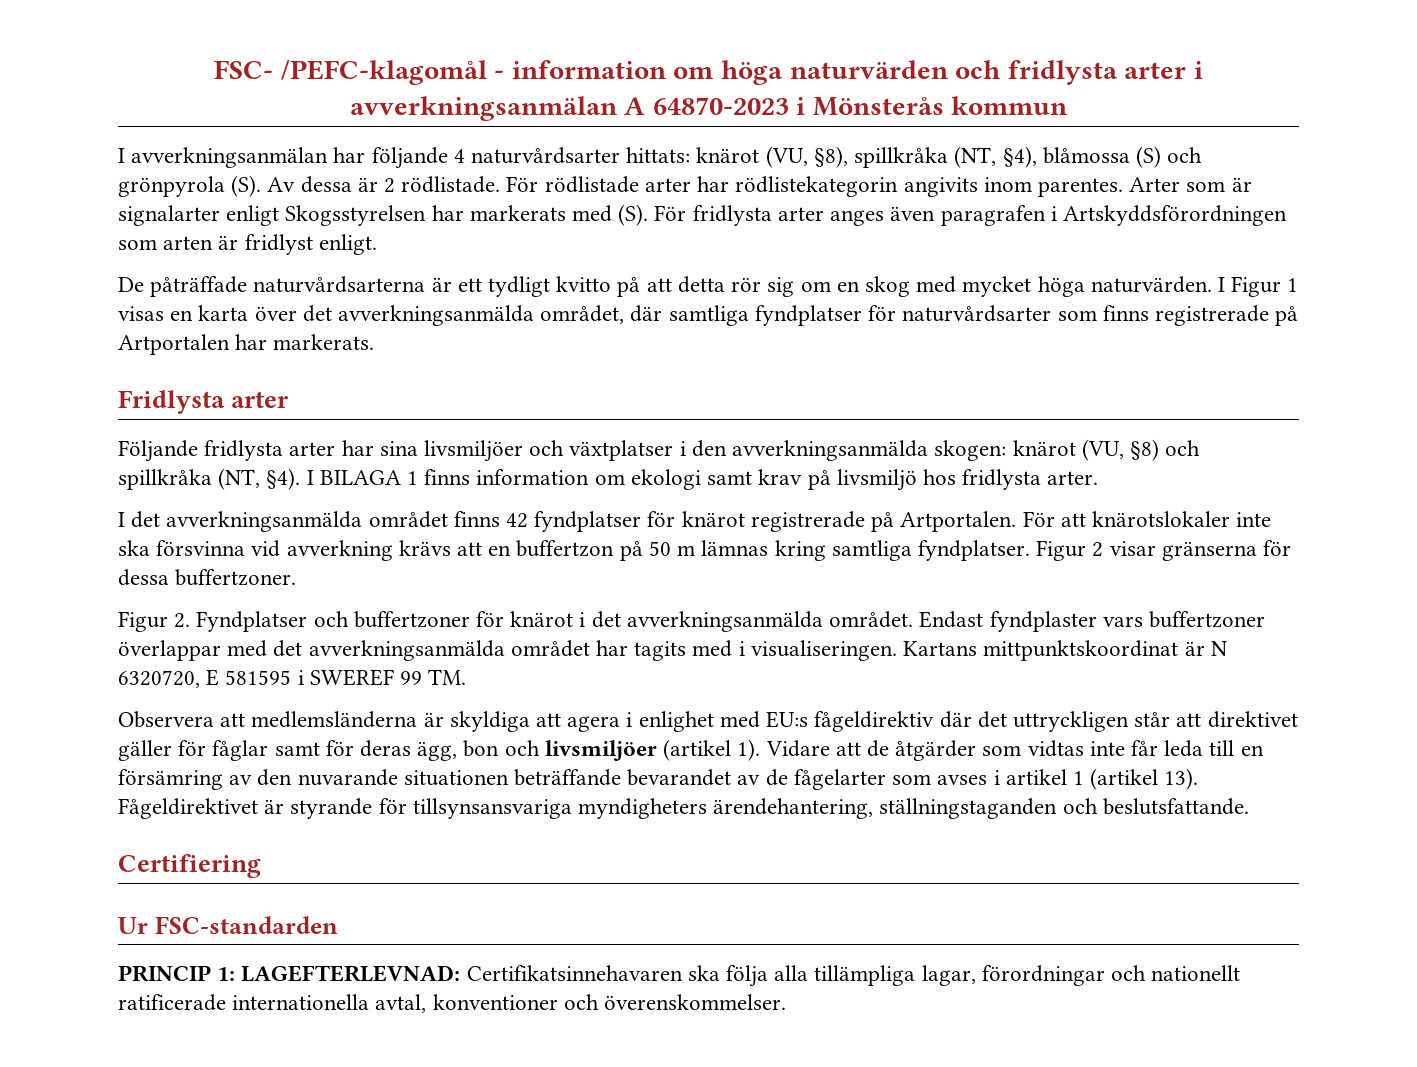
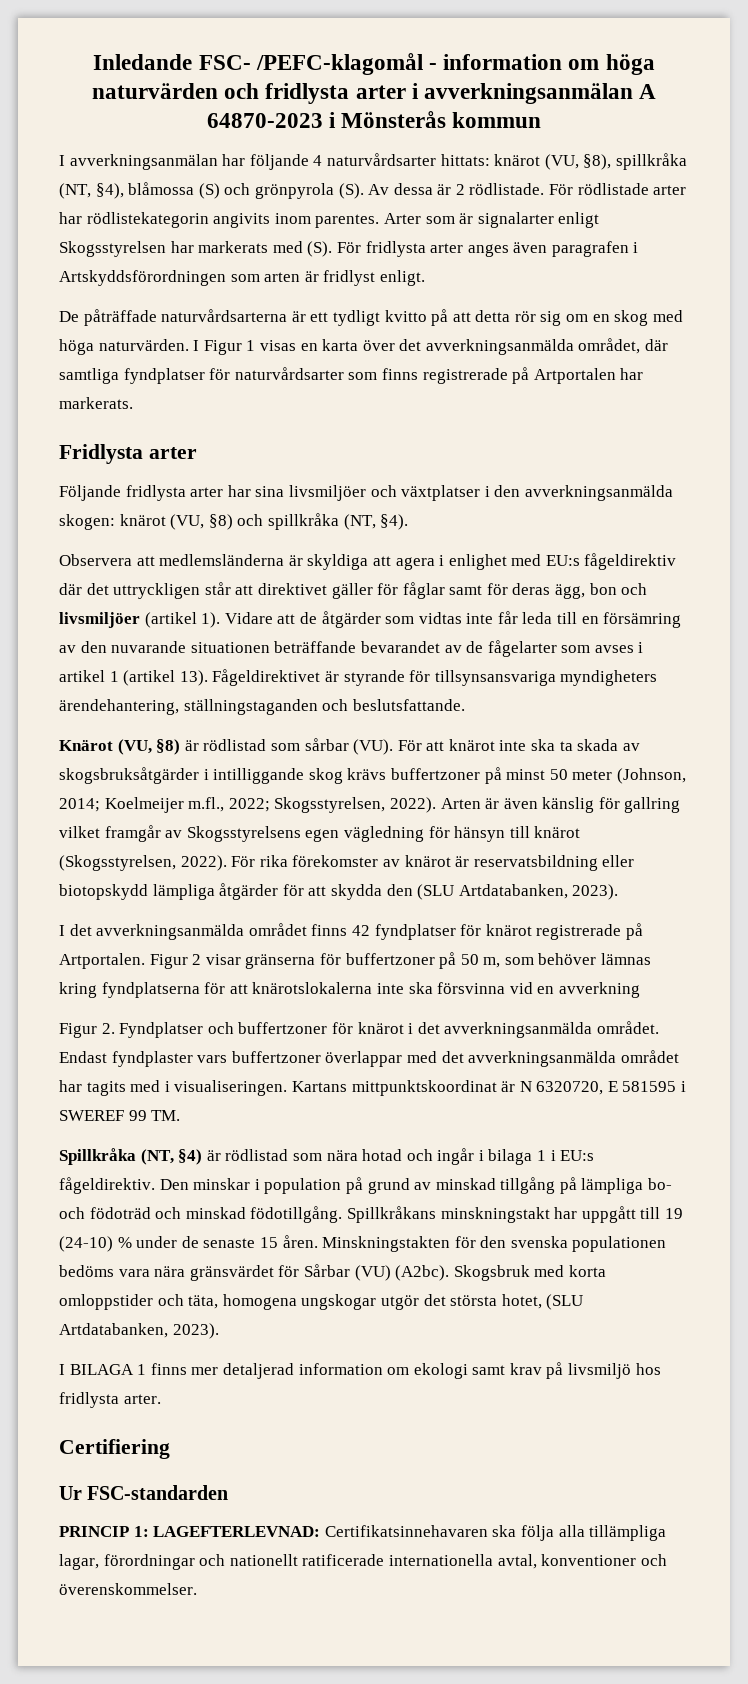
(214, 69) none -> [93,54,193,70] Inledande
[962,276,1032,297] mycket -> (683, 316) none
[306,469,1099,491] [118,511,1272,532] [118,540,1291,561] [118,569,297,586] [118,611,1265,632] [118,640,1228,661] [118,669,467,688] I BILAGA 1 finns information om ekologi samt krav på livsmiljö hos fridlysta arter. // I det avverkningsanmälda området finns 42 fyndplatser för knärot registrerade på Artportalen. För att knärotslokaler inte ska försvinna vid avverkning krävs att en buffertzon på 50 m lämnas kring samtliga fyndplatser. Figur 2 visar gränserna för dessa buffertzoner. // Figur 2. Fyndplatser och buffertzoner för knärot i det avverkningsanmälda området. Endast fyndplaster vars buffertzoner överlappar med det avverkningsanmälda området har tagits med i visualiseringen. Kartans mittpunktskoordinat är N 6320720, E 581595 i SWEREF 99 TM. -> (409, 522) none
(1249, 806) none -> [59,738,640,755] [59,767,686,784] [59,797,681,813] [59,825,581,842] [59,855,635,871] [59,883,619,900] [59,923,643,940] [59,952,652,969] [59,982,640,998] [59,1021,659,1038] [59,1050,679,1067] [59,1080,687,1096] [59,1110,181,1121] [59,1148,595,1165] [59,1177,673,1194] [59,1206,683,1223] [59,1235,667,1252] [59,1264,606,1281] [59,1294,584,1310] [59,1323,219,1339] [59,1362,661,1379] [59,1392,161,1408] // Knärot (VU, §8) är rödlistad som sårbar (VU). För att knärot inte ska ta skada av skogsbruksåtgärder i intilliggande skog krävs buffertzoner på minst 50 meter (Johnson, 2014; Koelmeijer m.fl., 2022; Skogsstyrelsen, 2022). Arten är även känslig för gallring vilket framgår av Skogsstyrelsens egen vägledning för hänsyn till knärot (Skogsstyrelsen, 2022). För rika förekomster av knärot är reservatsbildning eller biotopskydd lämpliga åtgärder för att skydda den (SLU Artdatabanken, 2023). // I det avverkningsanmälda området finns 42 fyndplatser för knärot registrerade på Artportalen. Figur 2 visar gränserna för buffertzoner på 50 m, som behöver lämnas kring fyndplatserna för att knärotslokalerna inte ska försvinna vid en avverkning // Figur 2. Fyndplatser och buffertzoner för knärot i det avverkningsanmälda området. Endast fyndplaster vars buffertzoner överlappar med det avverkningsanmälda området har tagits med i visualiseringen. Kartans mittpunktskoordinat är N 6320720, E 581595 i SWEREF 99 TM. // Spillkråka (NT, §4) är rödlistad som nära hotad och ingår i bilaga 1 i EU:s fågeldirektiv. Den minskar i population på grund av minskad tillgång på lämpliga bo- och födoträd och minskad födotillgång. Spillkråkans minskningstakt har uppgått till 19 (24-10) % under de senaste 15 åren. Minskningstakten för den svenska populationen bedöms vara nära gränsvärdet för Sårbar (VU) (A2bc). Skogsbruk med korta omloppstider och täta, homogena ungskogar utgör det största hotet, (SLU Artdatabanken, 2023). // I BILAGA 1 finns mer detaljerad information om ekologi samt krav på livsmiljö hos fridlysta arter.

